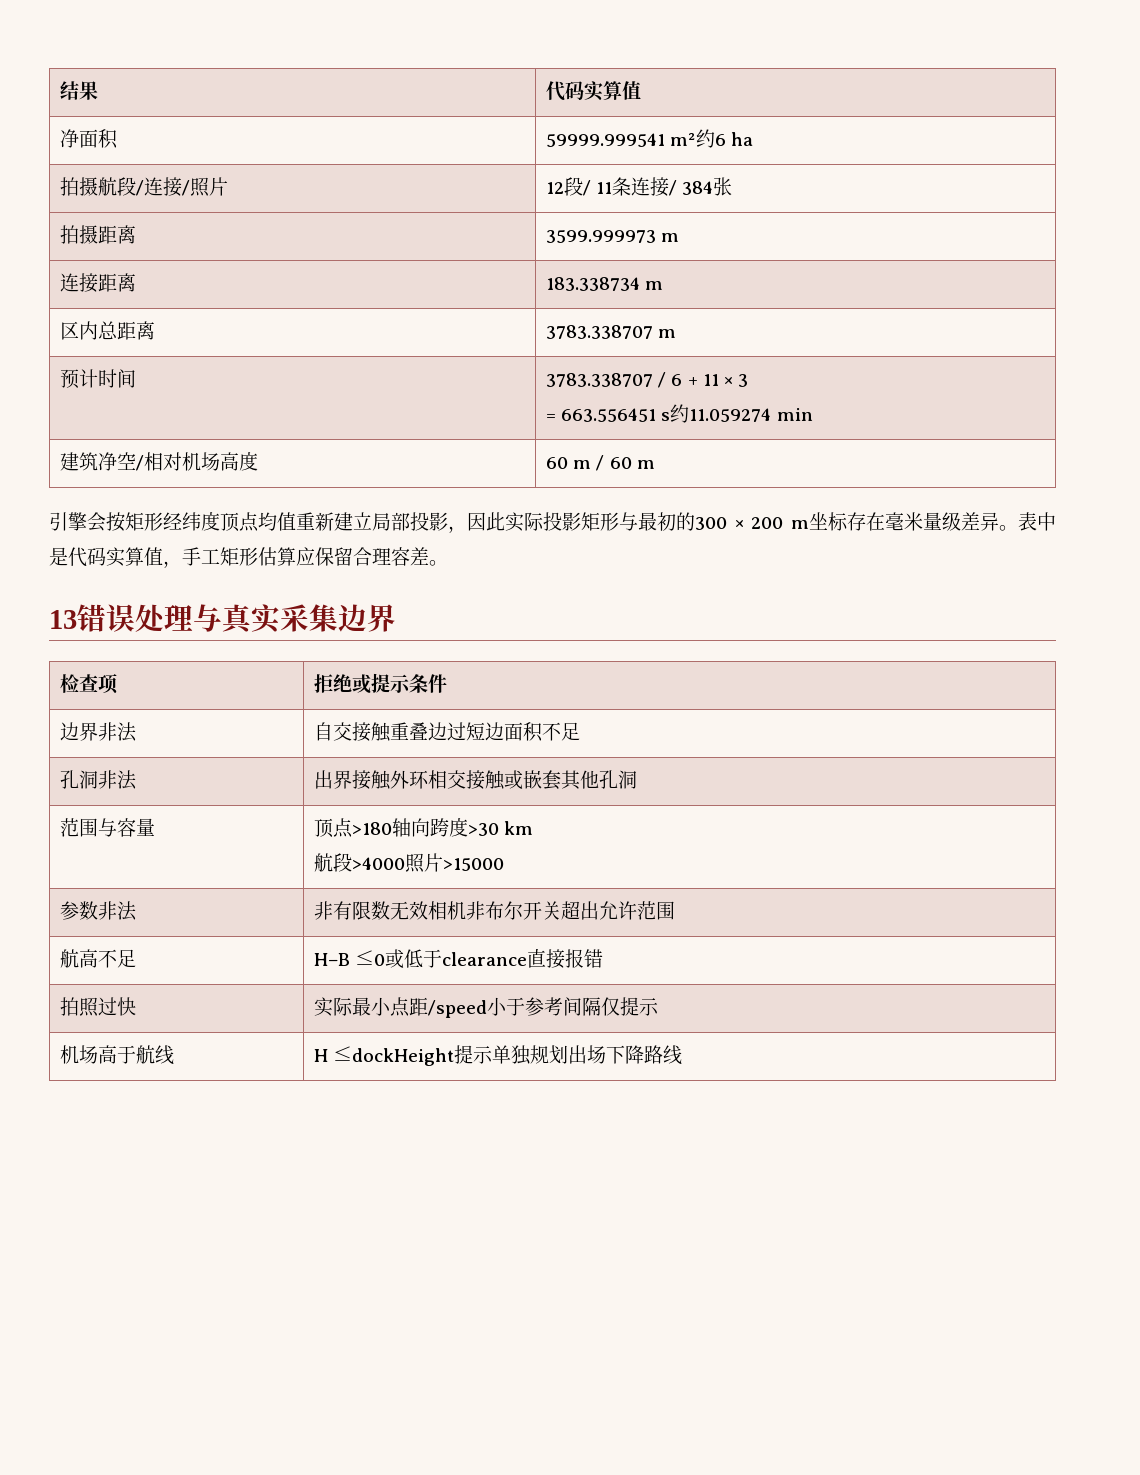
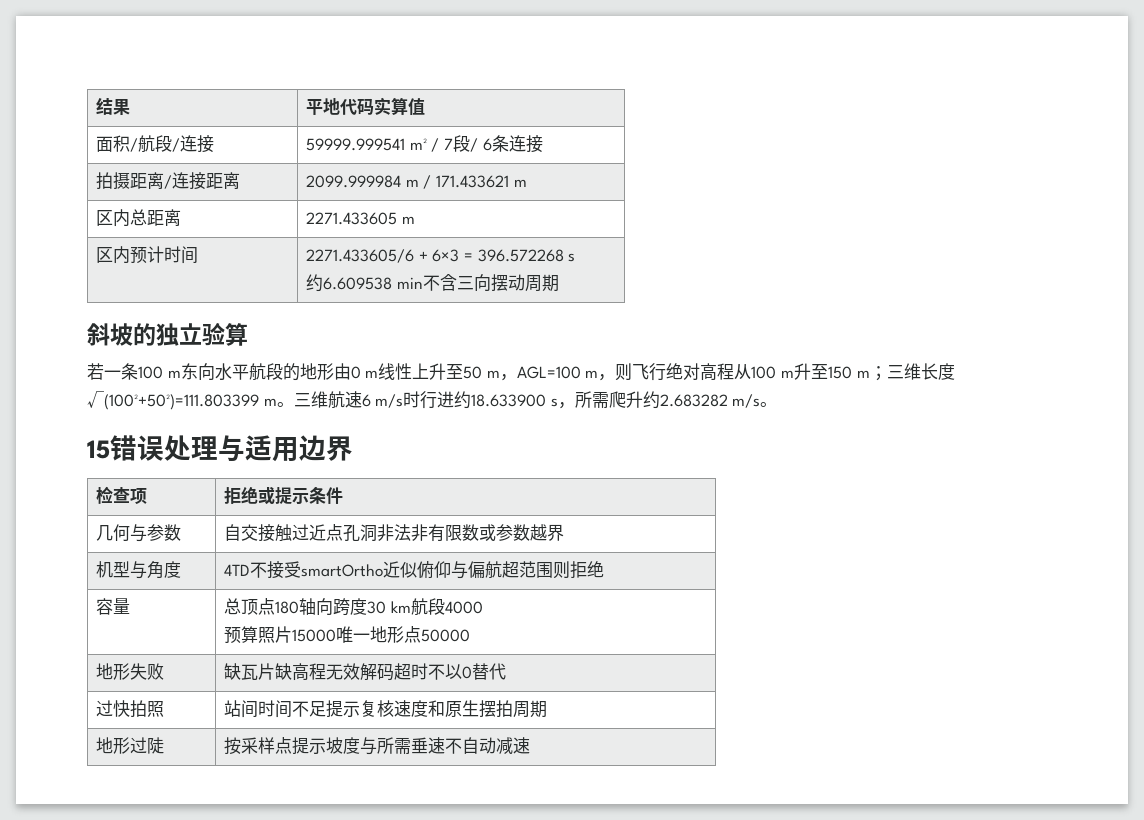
(99, 90) none -> [306,98,341,115] 平地
[60,129,119,149] [546,129,754,148] [60,177,229,197] [546,177,613,196] 净面积 | 59999.999541 m²约6 ha // 拍摄航段/连接/照片 | 12段/ 11 -> [96,135,215,153] [306,135,492,152] 面积/航段/连接 | 59999.999541 m² / 7段/ 6
[669,177,733,196] / 384张 -> (543, 144) none
[546,230,680,243] | 3599.999973 m // -> [164,175,173,189] /
[546,277,641,291] 183.338734 -> [306,175,509,189] 2099.999984 m / 171.433621
[546,325,677,339] 3783.338707 m // -> [306,212,415,225] [96,246,131,264] 2271.433605 m // 区内
[546,372,748,388] [546,404,813,423] [60,452,259,471] [546,455,655,471] [49,512,1056,533] [49,547,429,568] 3783.338707 / 6 + 11 × 3 // = 663.556451 s约11.059274 min // 建筑净空/相对机场高度 | 60 m / 60 m // 引擎会按矩形经纬度顶点均值重新建立局部投影，因此实际投影矩形与最初的300 × 200 m坐标存在毫米量级差异。表中是代码实算值，手工矩形估算应保留合理容差 -> [306,249,576,263] [306,274,559,292] [87,322,248,346] [87,363,955,381] [87,391,761,410] 2271.433605/6 + 6×3 = 396.572268 s // 约6.609538 min不含三向摆动周期 // 斜坡的独立验算 // 若一条100 m东向水平航段的地形由0 m线性上升至50 m，AGL=100 m，则飞行绝对高程从100 m升至150 m；三维长度√(100²+50²)=111.803399 m。三维航速6 m/s时行进约18.633900 s，所需爬升约2.683282 m/s
[49,610,77,629] 13 -> [87,440,110,459] 15
[222,604,338,634] 真实采集 -> [245,435,299,462] 适用
[60,722,138,742] 边界非法 -> [96,524,182,542] 几何与参数
[390,722,581,742] [60,770,138,790] [314,770,638,790] [60,818,118,837] 重叠边过短边面积不足 // 孔洞非法 | 出界接触外环相交接触或嵌套其他孔洞 // 范围与 -> [292,524,565,542] [96,561,182,579] [224,561,605,579] 过近点孔洞非法非有限数或参数越界 // 机型与角度 | 4TD不接受smartOrtho近似俯仰与偏航超范围则拒绝 //
[314,818,393,838] 顶点>180 -> [224,598,300,615] 总顶点180
[468,823,500,836] >30 -> [367,601,387,614] 30
[314,853,505,873] [60,901,138,921] [314,901,676,920] [60,949,137,968] [314,949,604,969] [60,997,137,1017] [314,997,660,1018] [60,1045,175,1065] [314,1045,683,1066] // 航段>4000照片>15000 // 参数非法 | 非有限数无效相机非布尔开关超出允许范围 // 航高不足 | H−B ≤0或低于clearance直接报错 // 拍照过快 | 实际最小点距/speed小于参考间隔仅提示 // 机场高于航线 | H ≤dockHeight提示单独规划出场下降路线 -> [410,598,483,615] [224,626,471,644] [96,663,165,680] [224,663,507,681] [96,700,165,718] [224,700,548,718] [96,737,165,754] [224,737,531,755] 航段4000 // 预算照片15000唯一地形点50000 // 地形失败 | 缺瓦片缺高程无效解码超时不以0替代 // 过快拍照 | 站间时间不足提示复核速度和原生摆拍周期 // 地形过陡 | 按采样点提示坡度与所需垂速不自动减速

